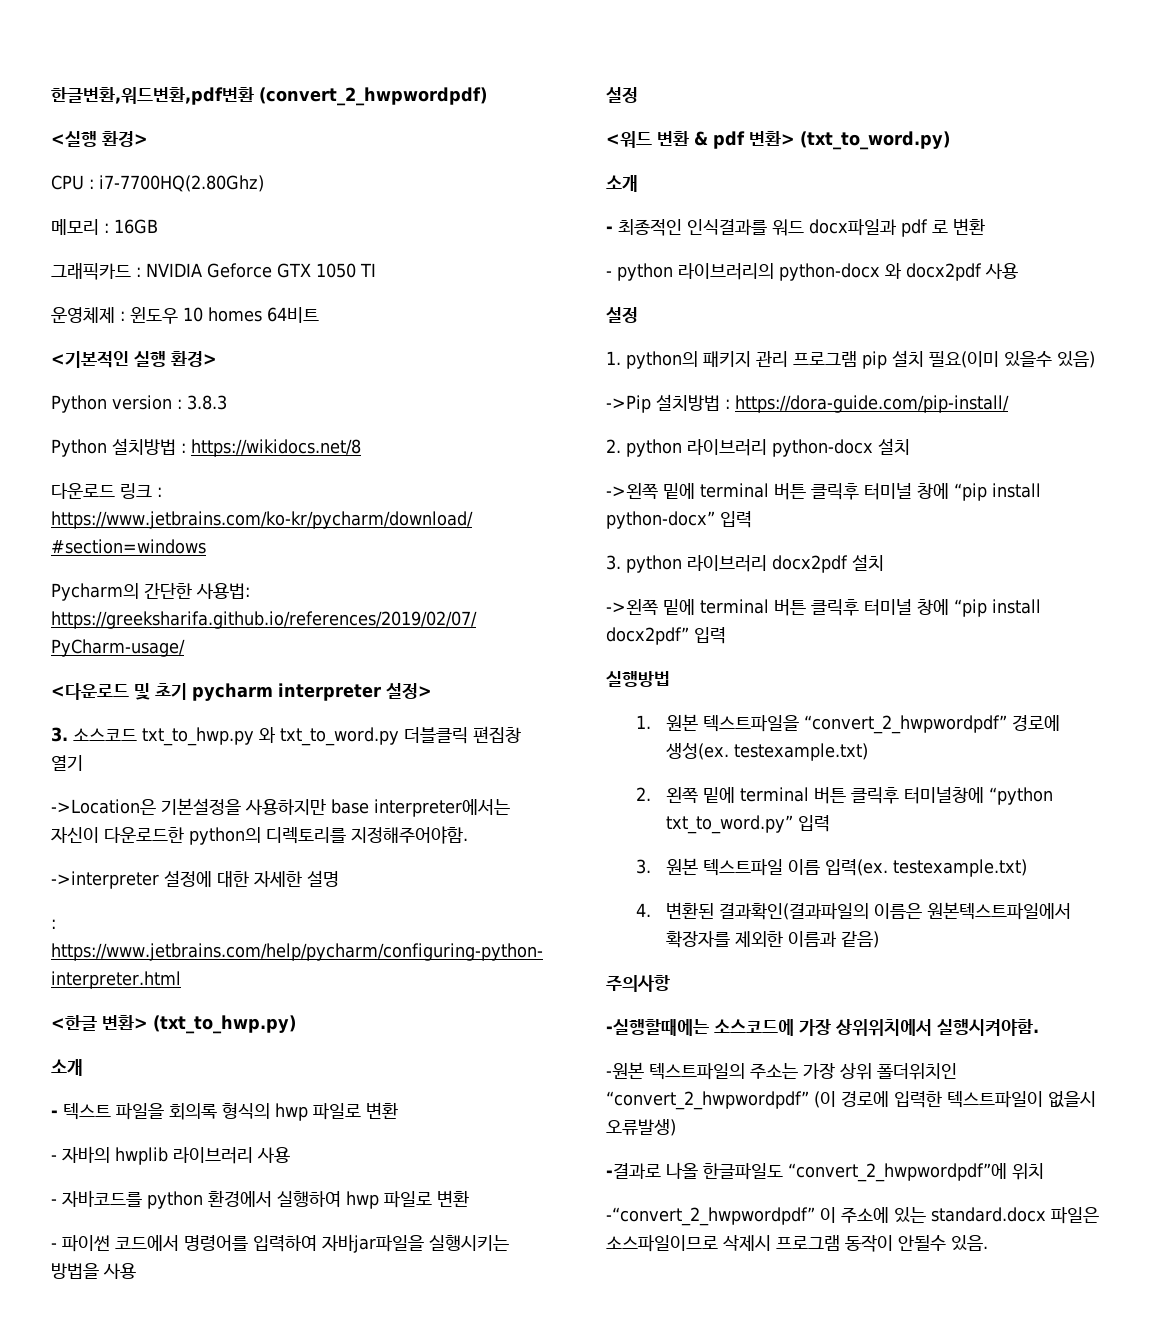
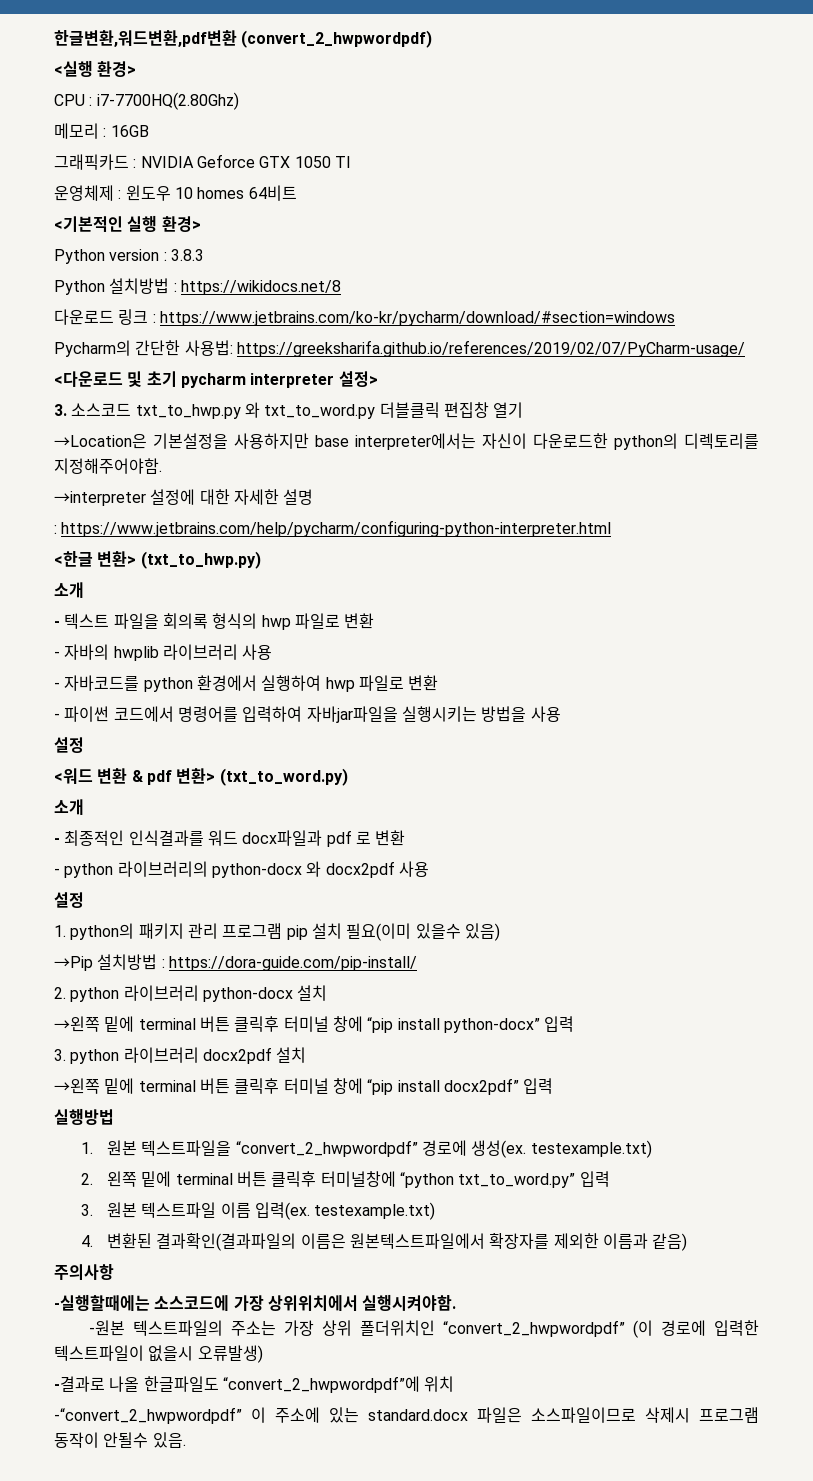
[51,799,156,815] ->Location은 -> [54,433,147,449] →Location은
[51,871,159,889] ->interpreter -> [54,491,146,506] →interpreter
[606,395,651,413] ->Pip -> [54,956,93,971] →Pip
[606,483,658,500] ->왼쪽 -> [54,1016,100,1032] →왼쪽
[606,599,658,616] ->왼쪽 -> [54,1078,100,1094] →왼쪽

